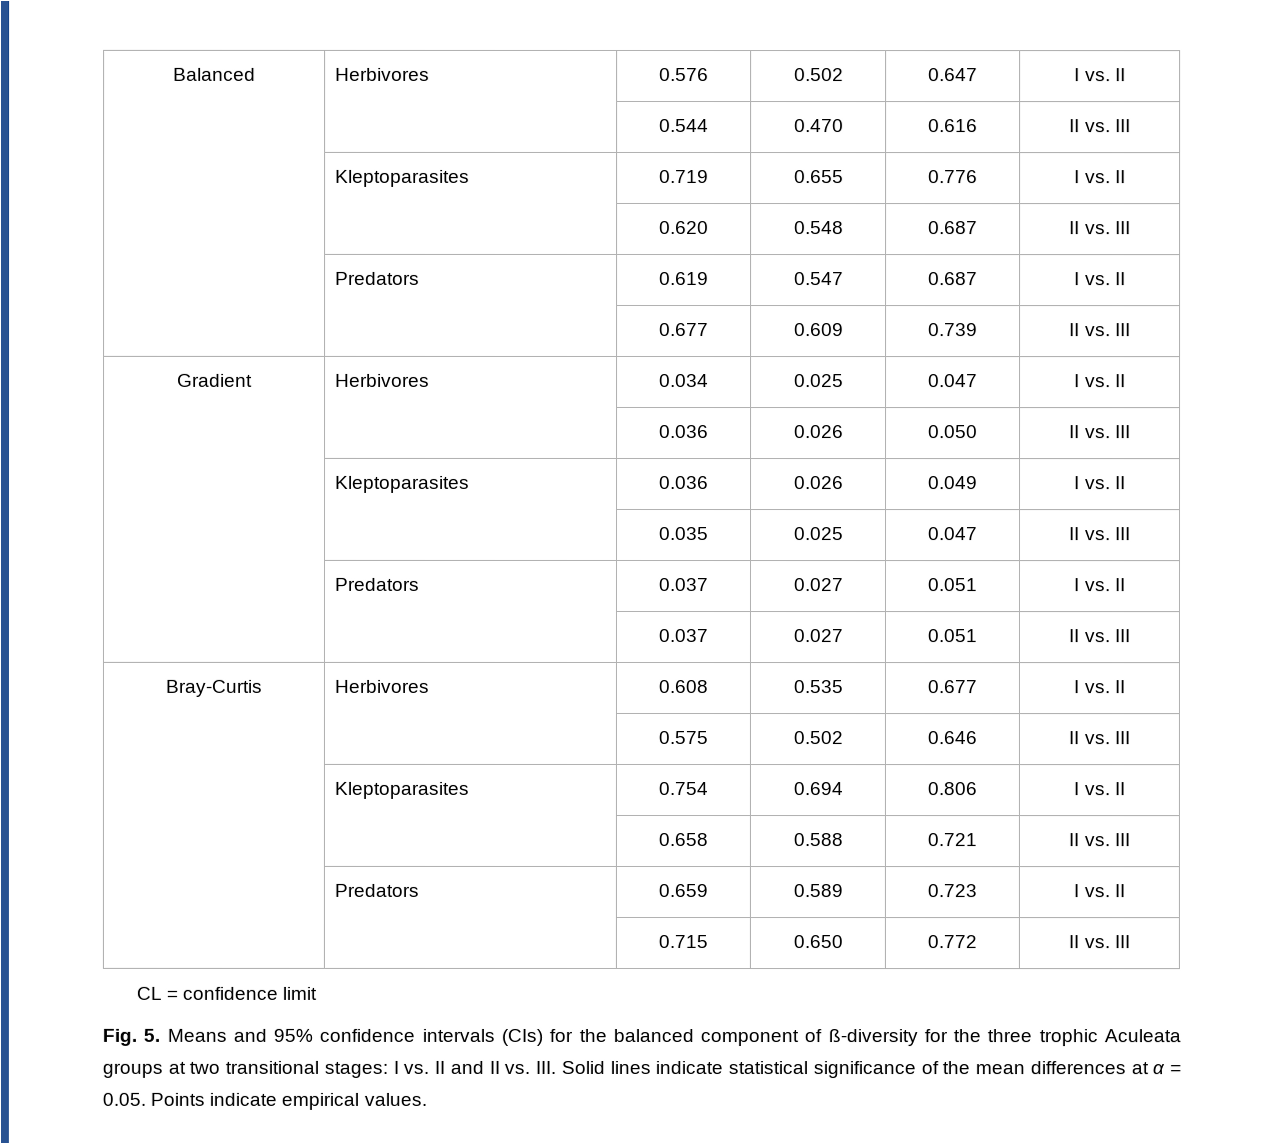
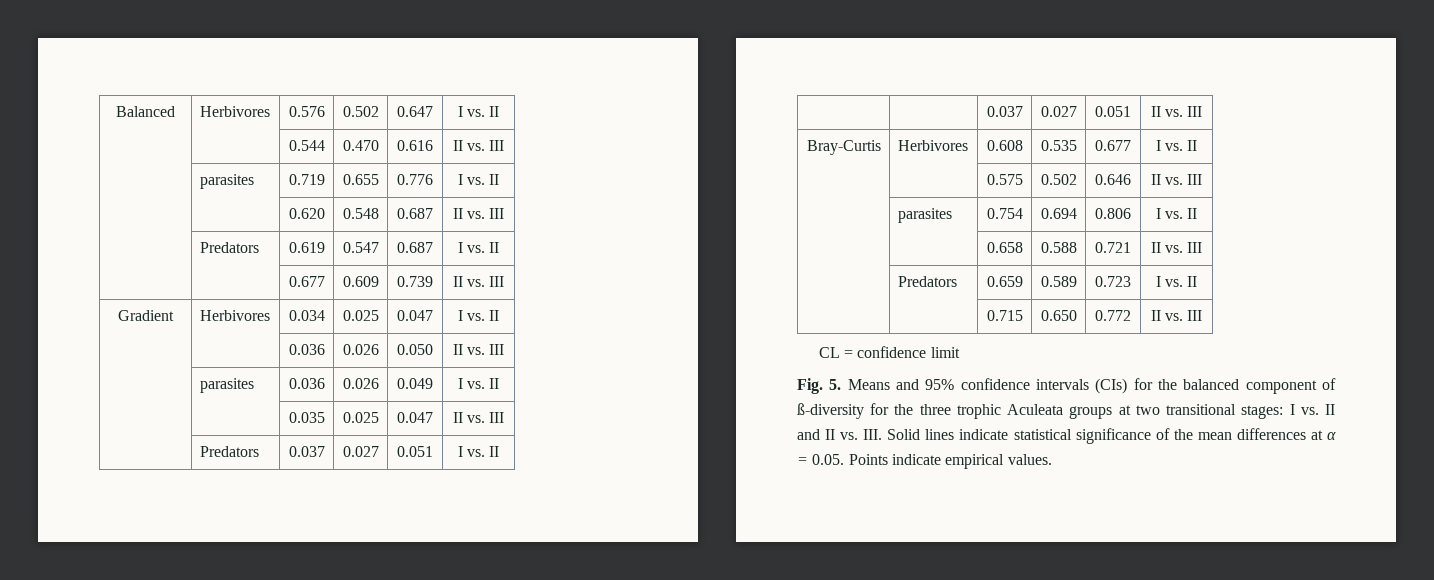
[335,169,471,187] Kleptoparasites -> [199,174,254,189] parasites
[335,475,471,493] Kleptoparasites -> [199,378,254,393] parasites
[334,781,470,799] Kleptoparasites -> [897,208,952,223] parasites

